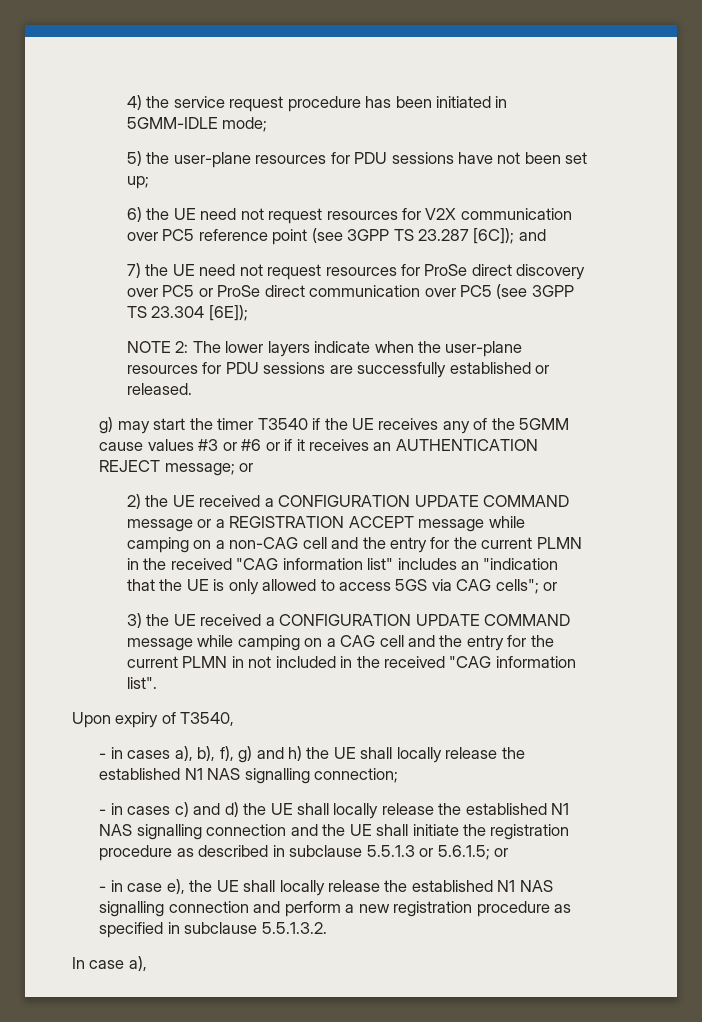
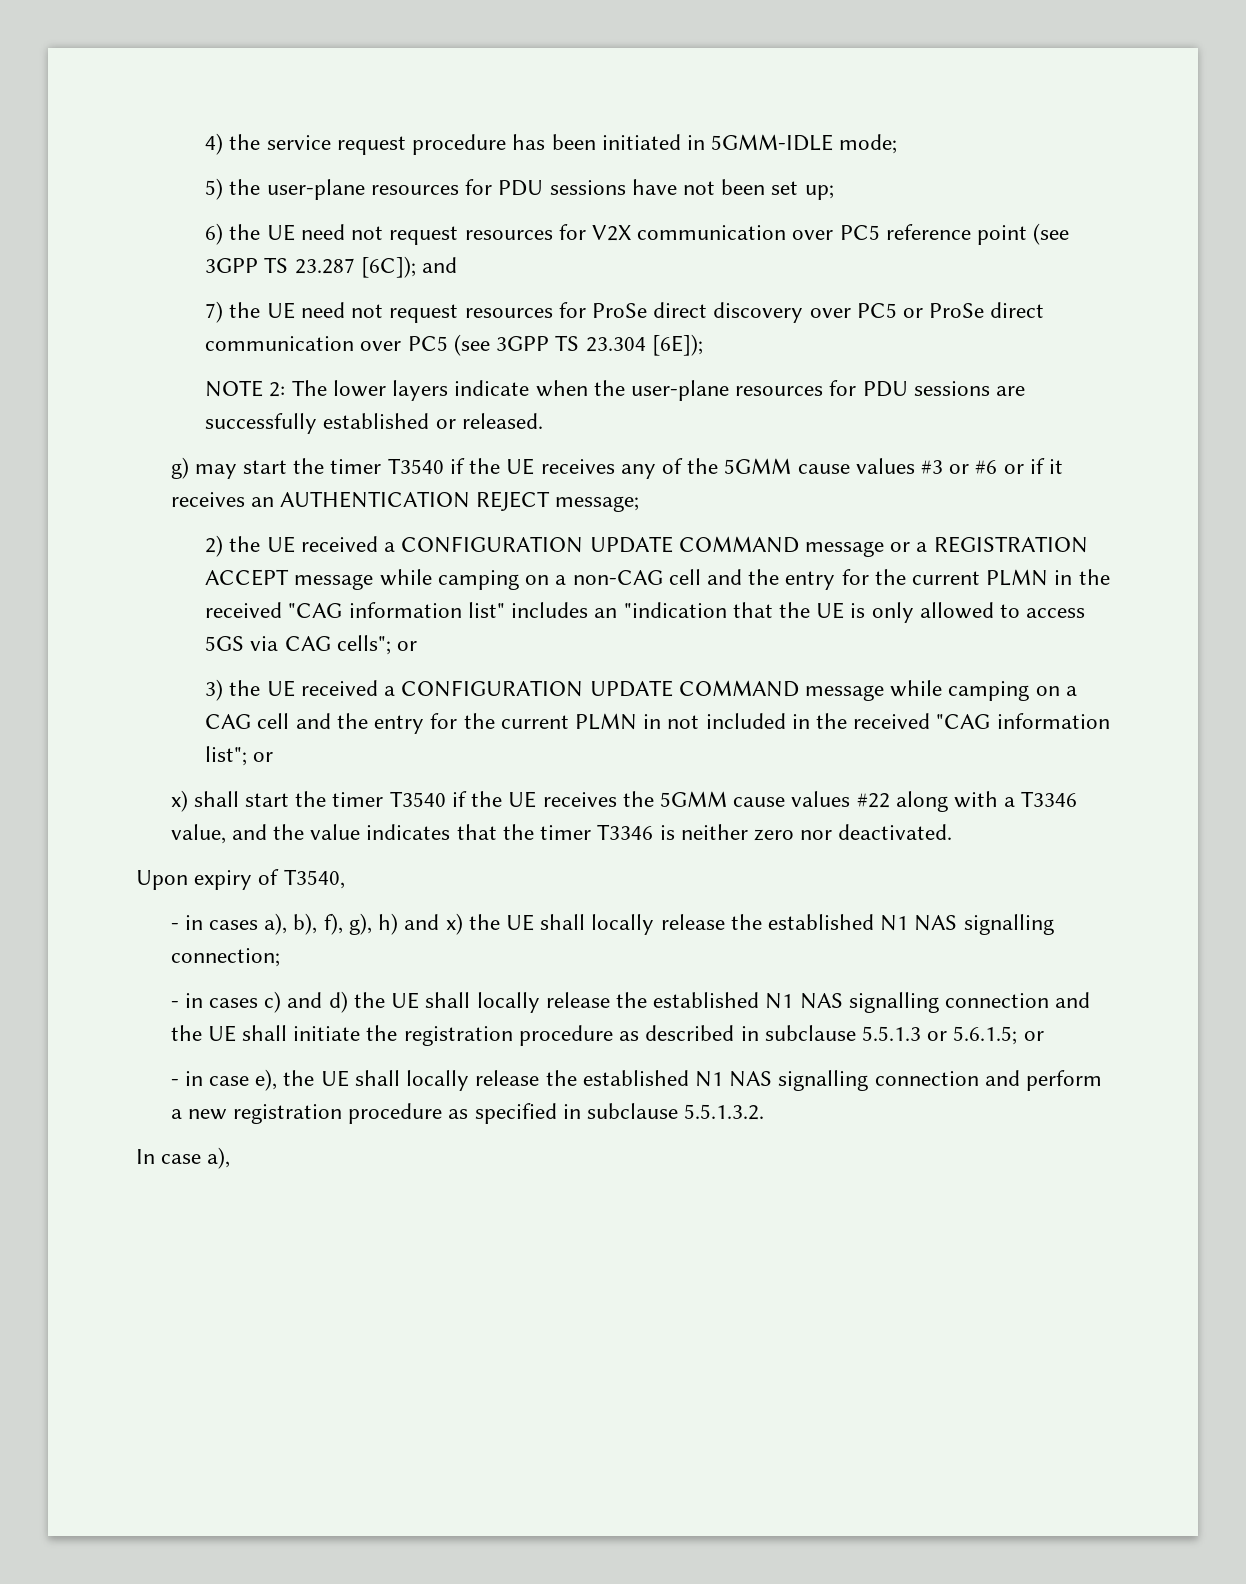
[239,463,254,472] or -> (640, 504) none
[126,677,157,689] list". -> [205,746,274,766] [170,790,1078,812] [170,824,953,844] list"; or // x) shall start the timer T3540 if the UE receives the 5GMM cause values #22 along with a T3346 value, and the value indicates that the timer T3346 is neither zero nor deactivated.
[238,746,303,763] g) and h) -> [348,913,463,935] g), h) and x)

